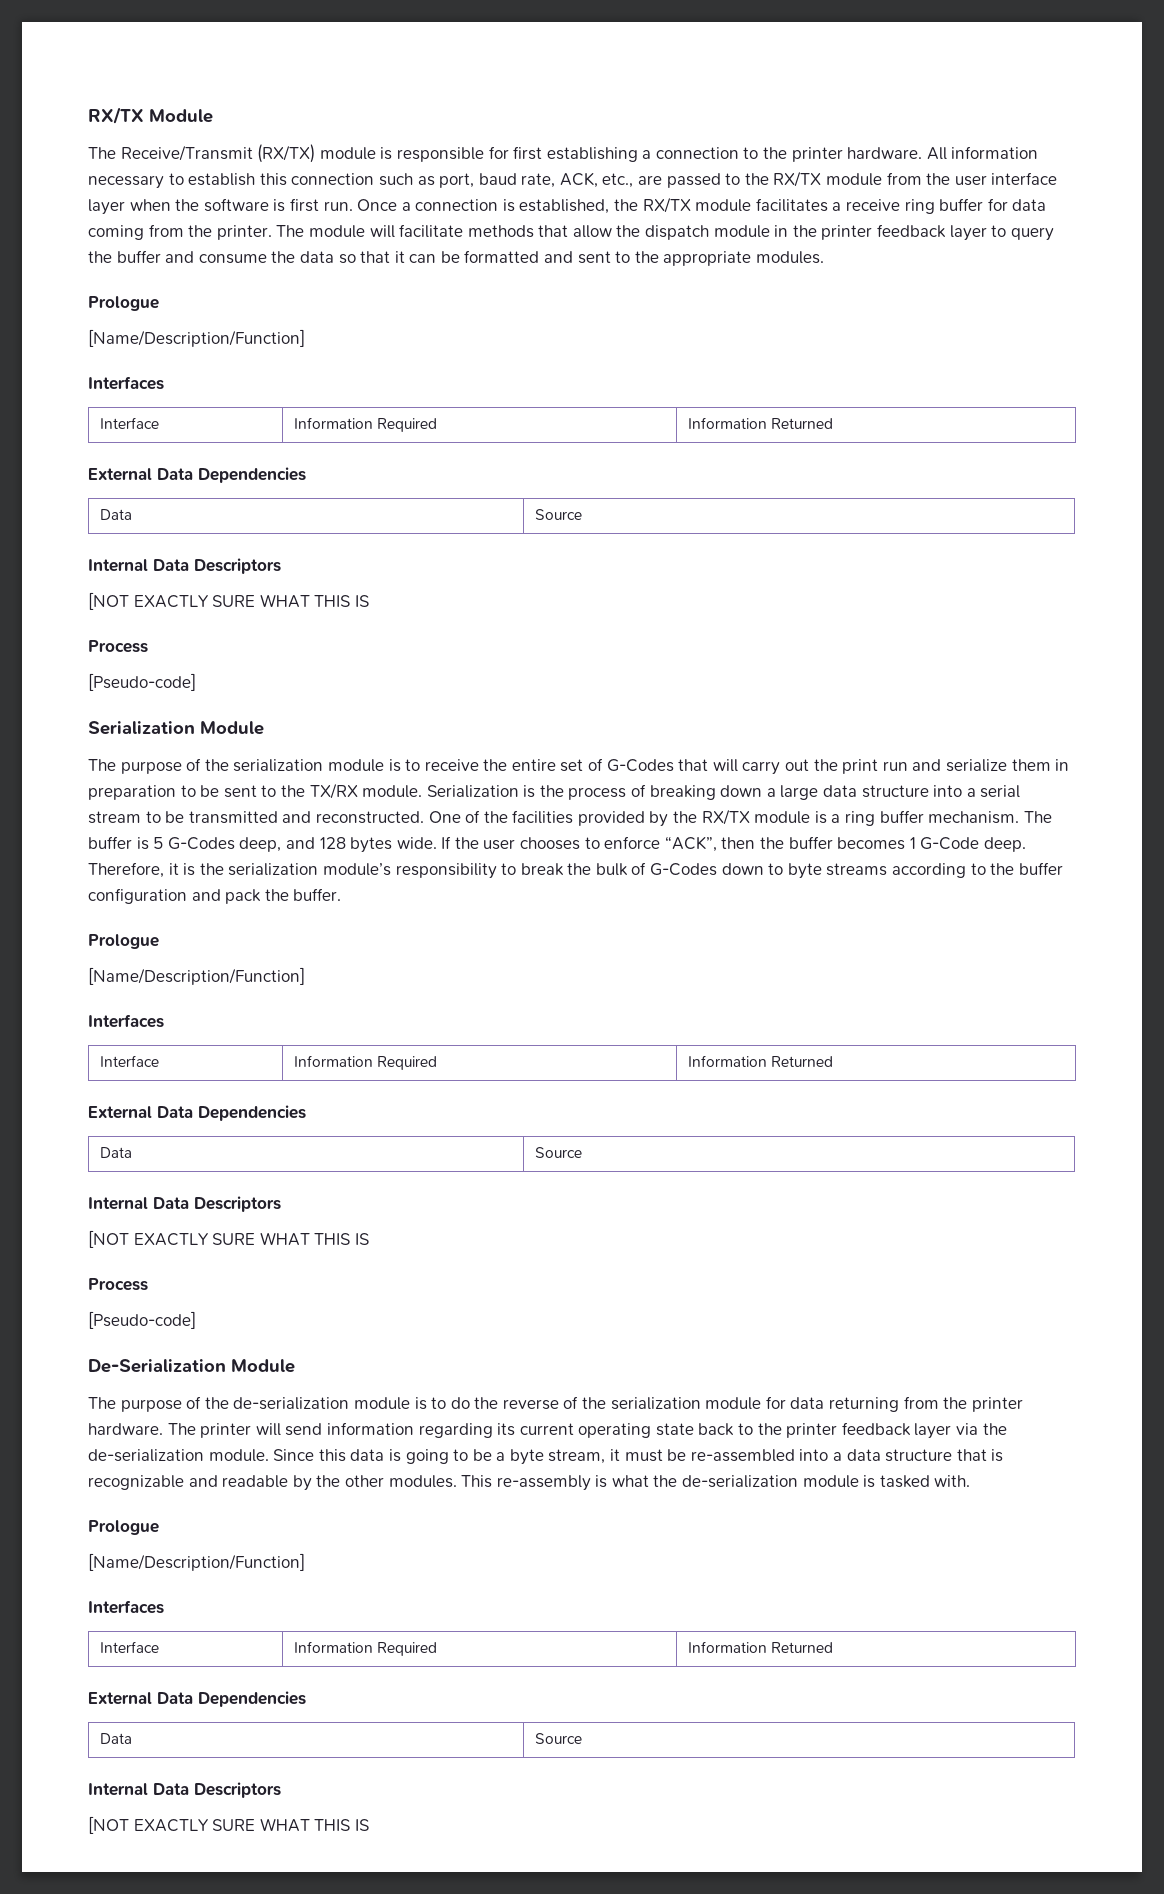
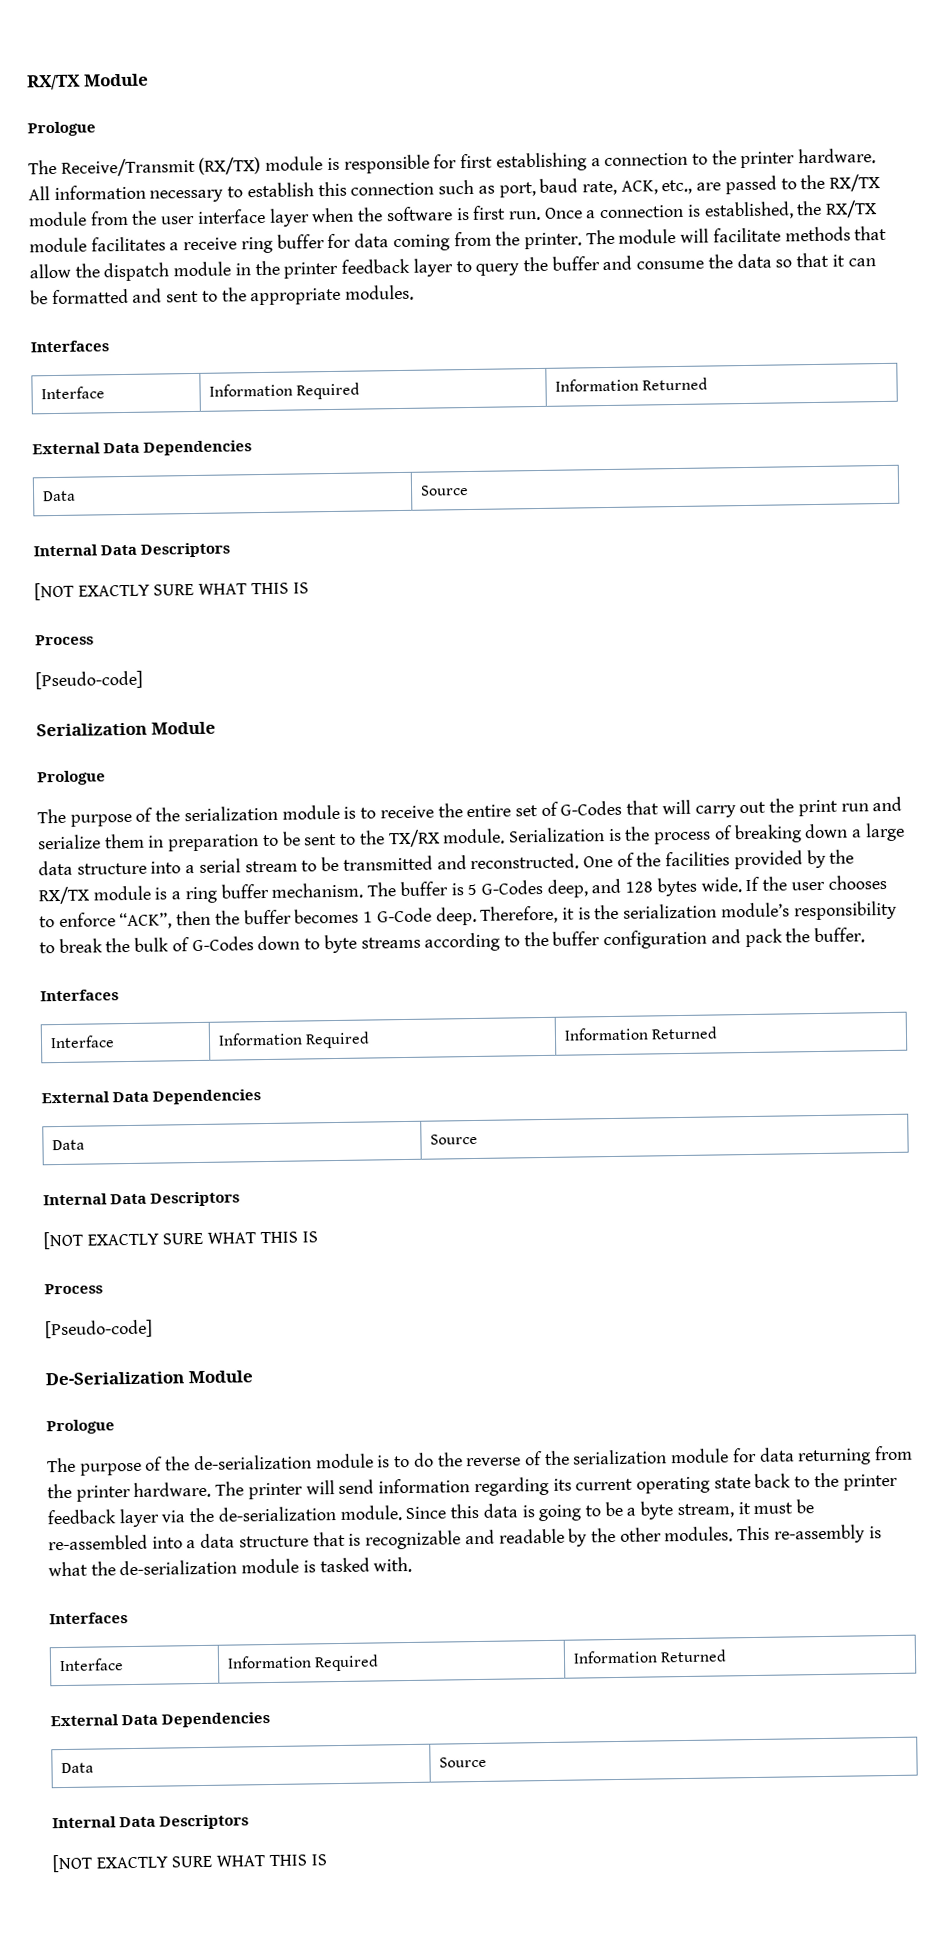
(213, 116) none -> [27,121,96,137] // Prologue
[88,296,159,311] [88,329,305,347] // Prologue // [Name/Description/Function] -> (415, 292) none
(264, 728) none -> [37,770,106,786] // Prologue
[88,934,159,949] [88,967,305,985] // Prologue // [Name/Description/Function] -> (866, 935) none
(295, 1366) none -> [46,1419,115,1435] // Prologue
[88,1520,159,1535] [88,1553,305,1571] // Prologue // [Name/Description/Function] -> (413, 1564) none

